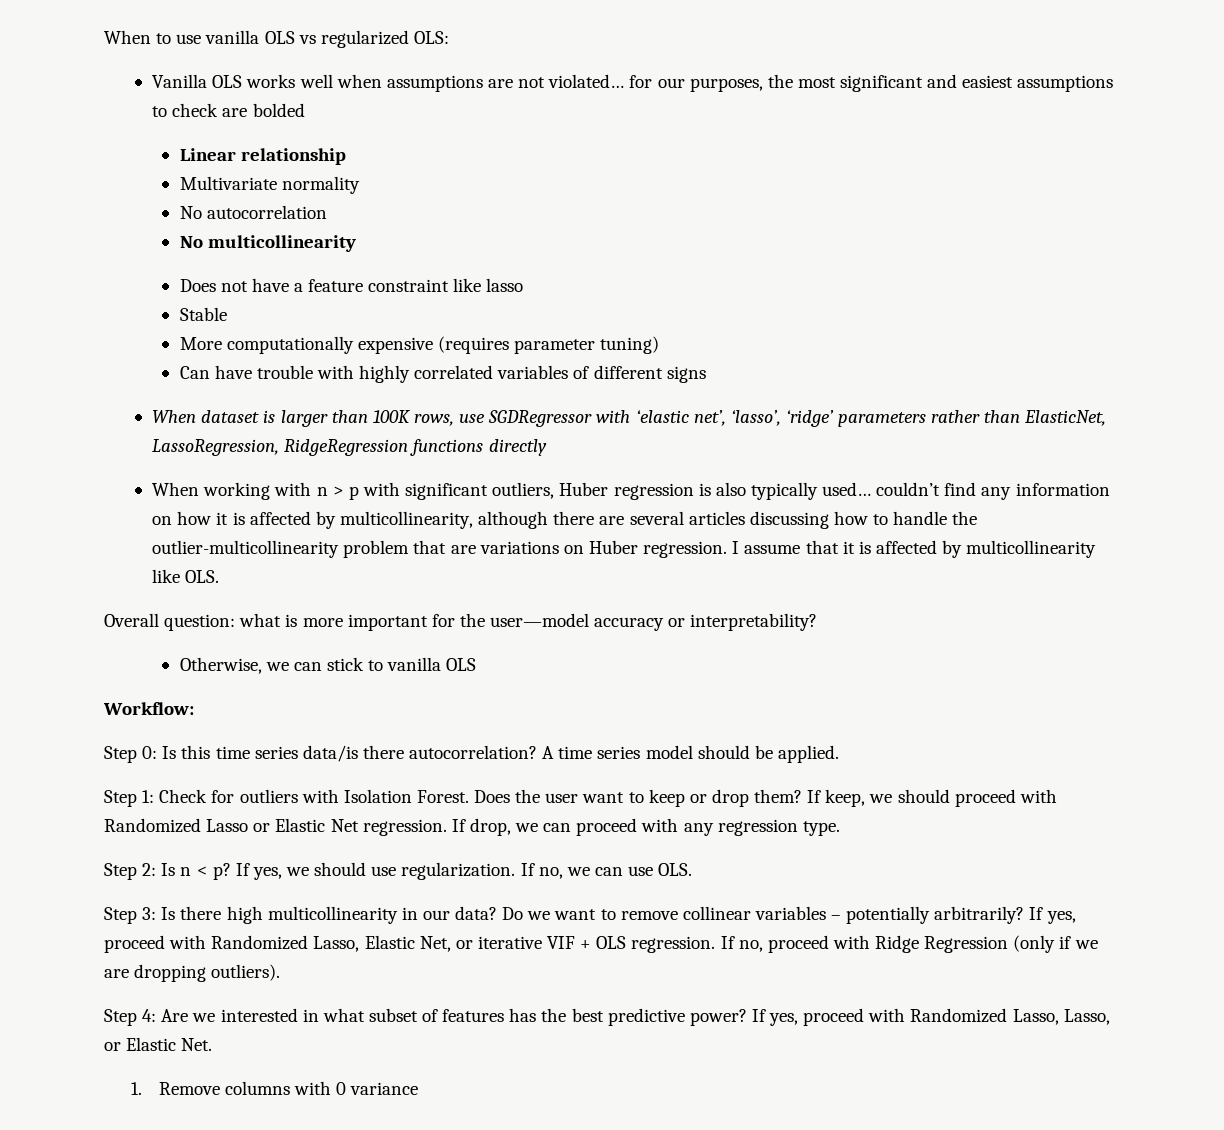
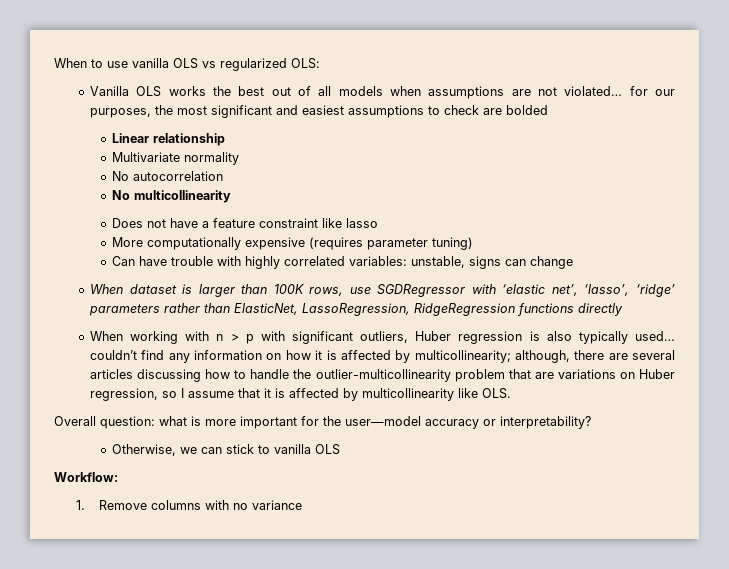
[299,74,333,88] well -> [213,86,383,96] the best out of all models
[179,307,227,321] // Stable -> (379, 223) none
[497,365,663,379] variables of different -> [349,256,466,268] variables: unstable,
(706, 374) none -> [505,256,574,269] can change
[340,511,549,529] multicollinearity, although -> [414,350,570,363] multicollinearity; although,
[643,541,728,558] regression. -> [90,388,178,401] regression, so
[104,745,839,763] [104,789,1057,807] [104,818,840,836] [104,862,693,880] [104,906,1076,924] [104,935,1098,953] [104,964,281,982] [104,1008,1110,1026] [104,1037,213,1051] // Step 0: Is this time series data/is there autocorrelation? A time series model should be applied. // Step 1: Check for outliers with Isolation Forest. Does the user want to keep or drop them? If keep, we should proceed with Randomized Lasso or Elastic Net regression. If drop, we can proceed with any regression type. // Step 2: Is n < p? If yes, we should use regularization. If no, we can use OLS. // Step 3: Is there high multicollinearity in our data? Do we want to remove collinear variables – potentially arbitrarily? If yes, proceed with Randomized Lasso, Elastic Net, or iterative VIF + OLS regression. If no, proceed with Ridge Regression (only if we are dropping outliers). // Step 4: Are we interested in what subset of features has the best predictive power? If yes, proceed with Randomized Lasso, Lasso, or Elastic Net. -> (118, 477) none
[336,1082,347,1095] 0 -> [232,503,248,510] no

